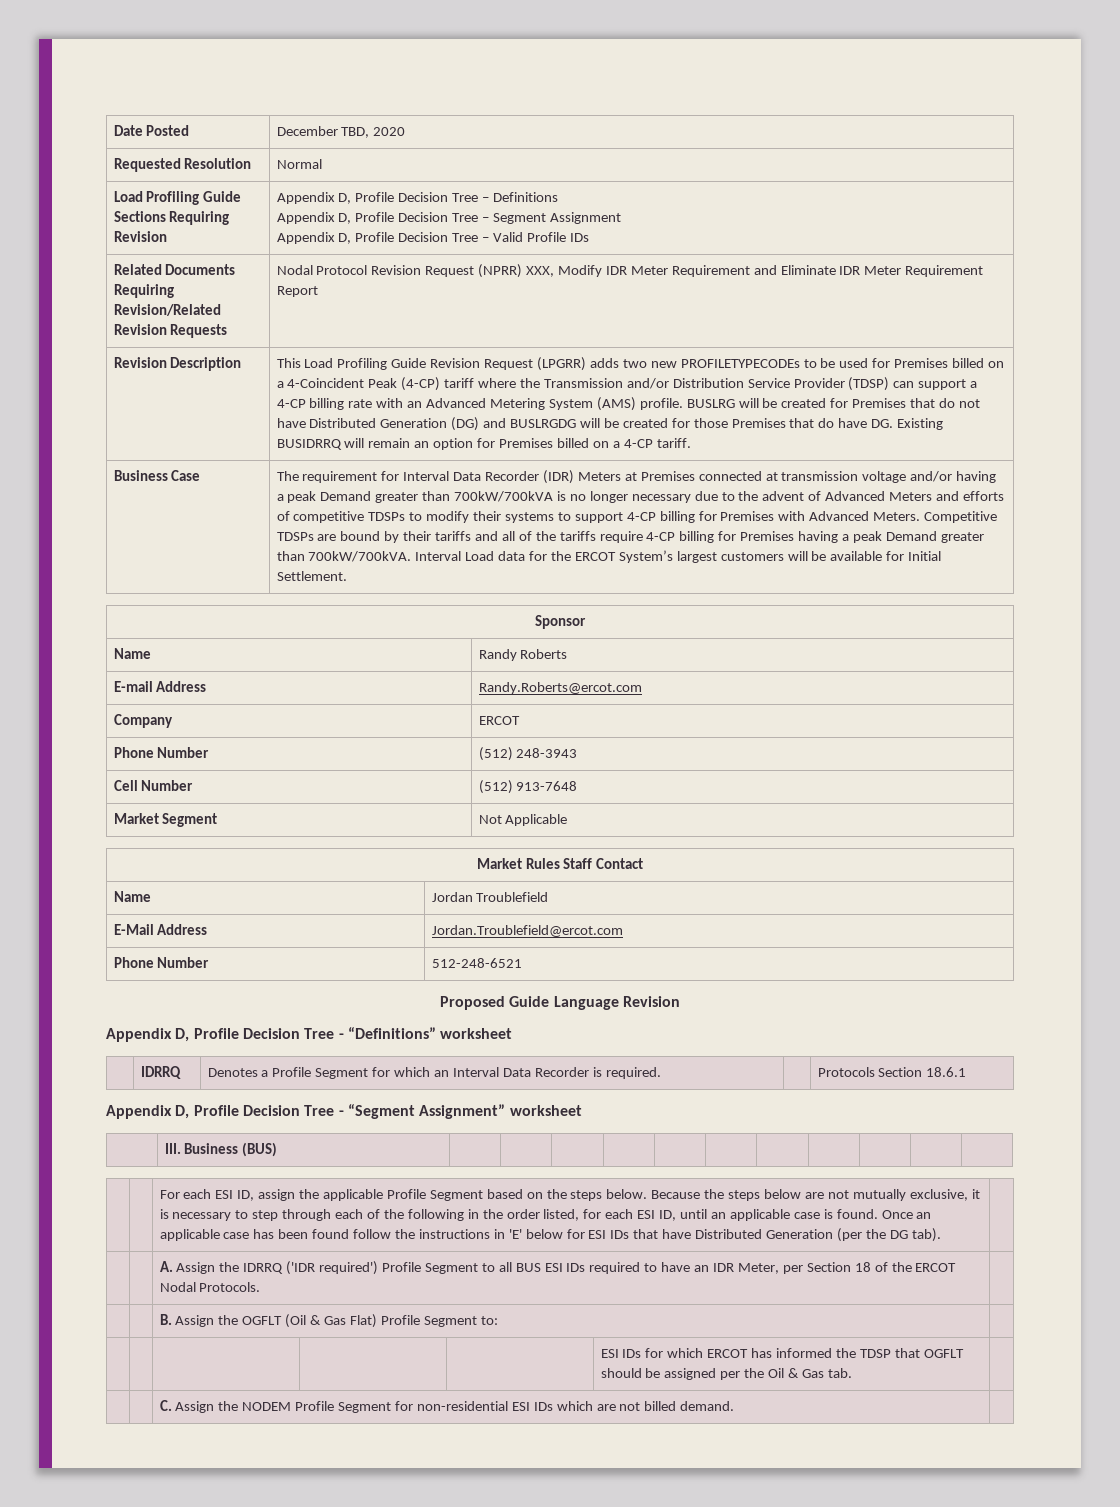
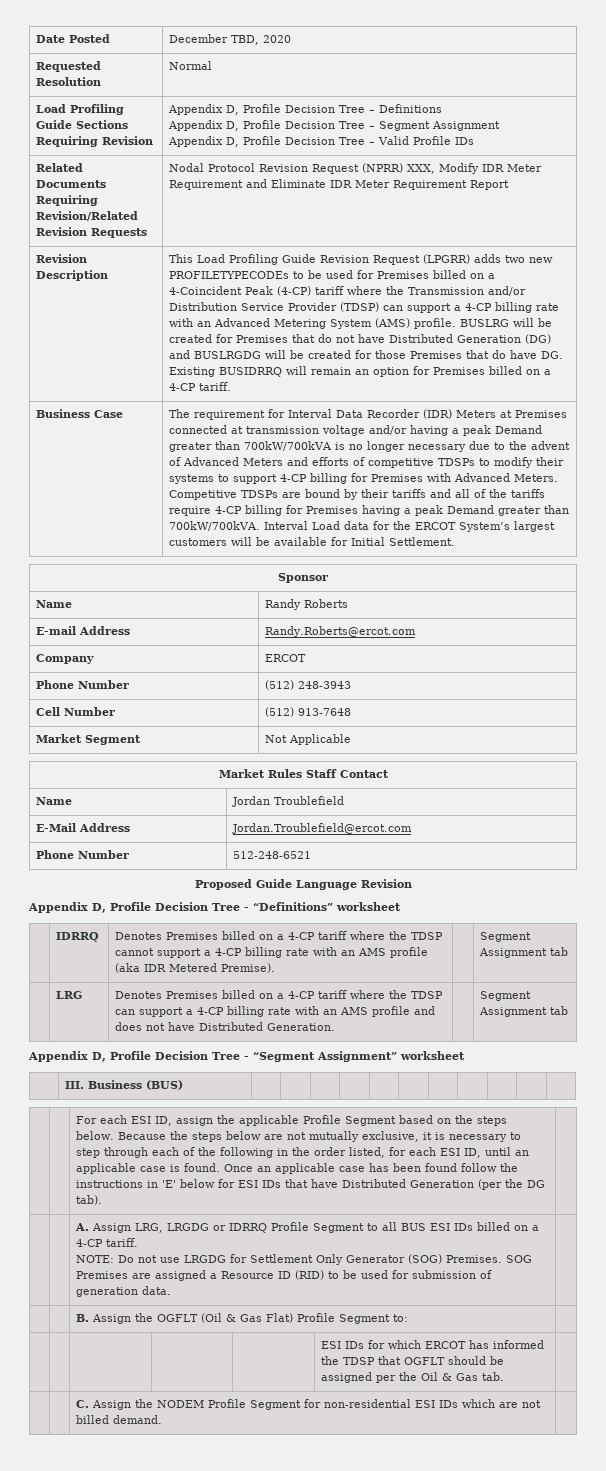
[261,1067,661,1079] [817,1067,967,1077] a Profile Segment for which an Interval Data Recorder is required. | | Protocols Section 18.6.1 -> [166,931,444,940] [115,947,429,958] [115,963,276,973] [480,932,532,942] [479,947,569,958] [56,991,83,999] [115,990,444,999] [115,1006,436,1017] [115,1022,336,1031] [480,991,532,1001] [479,1006,569,1017] Premises billed on a 4-CP tariff where the TDSP cannot support a 4-CP billing rate with an AMS profile (aka IDR Metered Premise). | | Segment Assignment tab // | LRG | Denotes Premises billed on a 4-CP tariff where the TDSP can support a 4-CP billing rate with an AMS profile and does not have Distributed Generation. | | Segment Assignment tab
[219,1261,379,1275] the IDRRQ ('IDR required') -> [135,1223,268,1233] LRG, LRGDG or IDRRQ
[589,1262,957,1274] [159,1282,261,1292] required to have an IDR Meter, per Section 18 of the ERCOT Nodal Protocols. -> [477,1222,540,1231] [76,1238,139,1247] [76,1254,533,1265] [76,1270,493,1281] [76,1286,172,1297] billed on a 4-CP tariff. // NOTE: Do not use LRGDG for Settlement Only Generator (SOG) Premises. SOG Premises are assigned a Resource ID (RID) to be used for submission of generation data.

